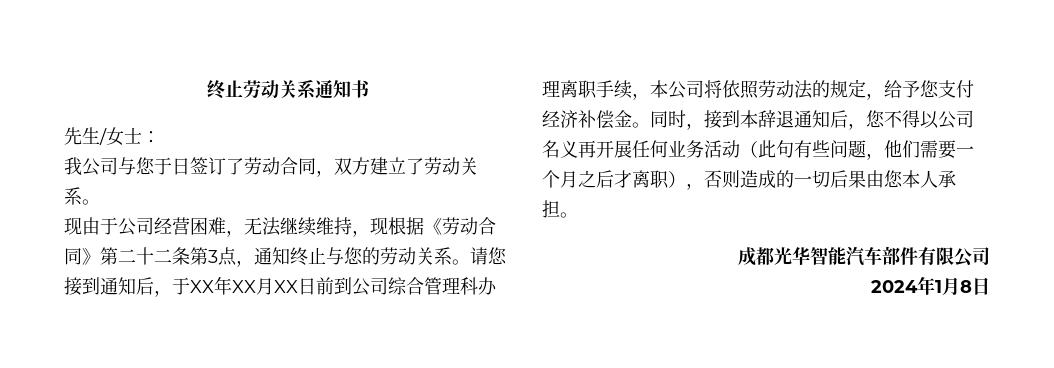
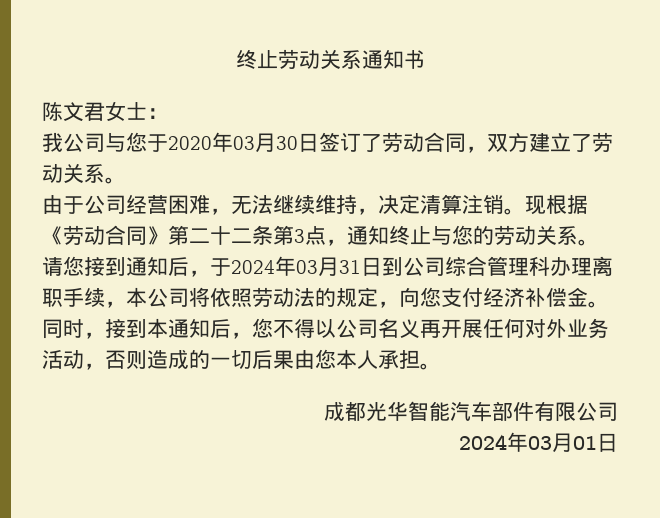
[64,127,107,145] 先生/ -> [42,102,105,122] 陈文君
(172, 166) none -> [168,132,298,152] 2020年03月30
[64,217,82,235] 现 -> (126, 180) none
(370, 233) none -> [378,194,525,215] 决定清算注销。
[190,276,334,295] XX年XX月XX日前 -> [231,256,382,276] 2024年03月31日
[884,80,920,98] 给予 -> [399,287,420,307] 向
[758,110,794,128] 辞退 -> (168, 328) none
(668, 149) none -> [525,319,567,338] 对外
[740,140,974,160] [542,170,686,189] （此句有些问题，他们需要一个月之后才离职） -> (84, 359) none
[935,277,972,296] 1月8 -> [528,433,597,452] 03月01

